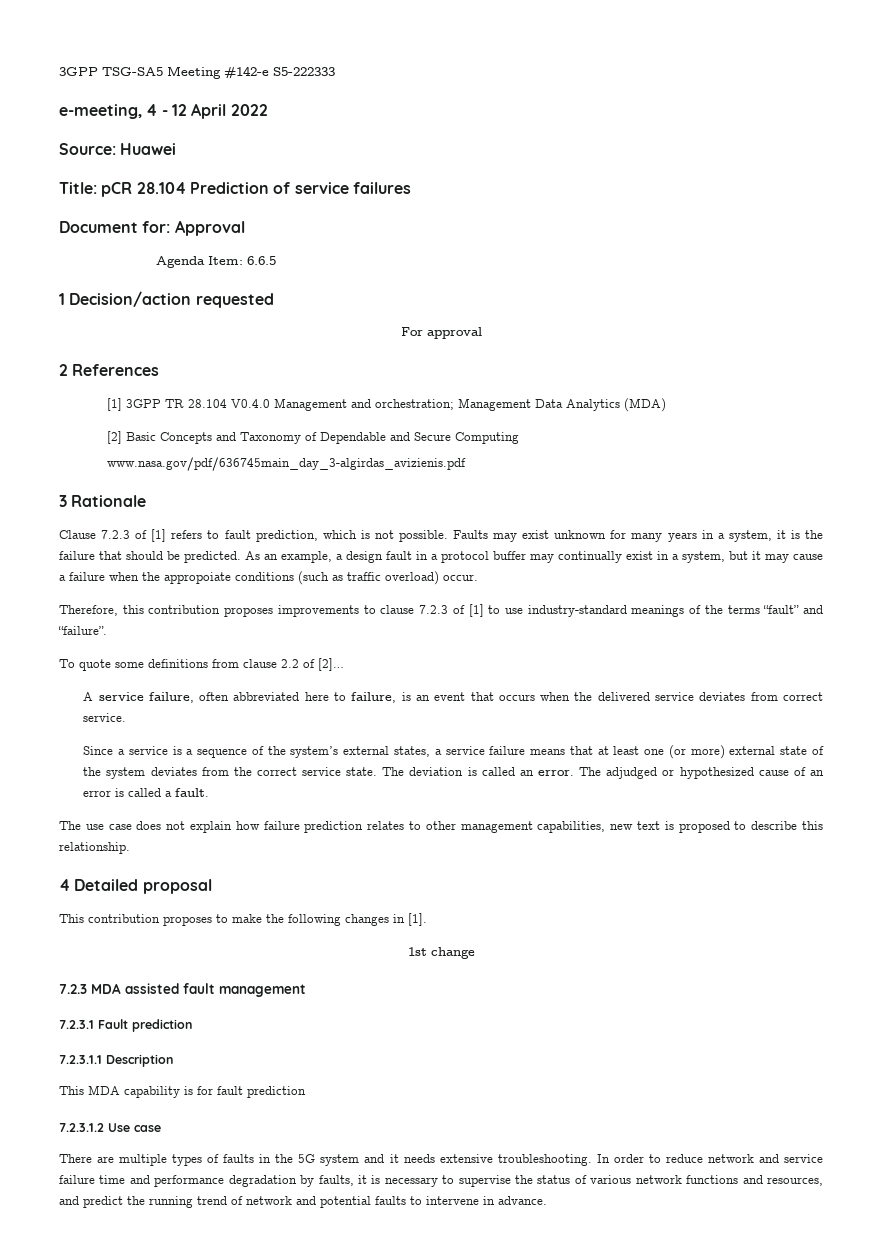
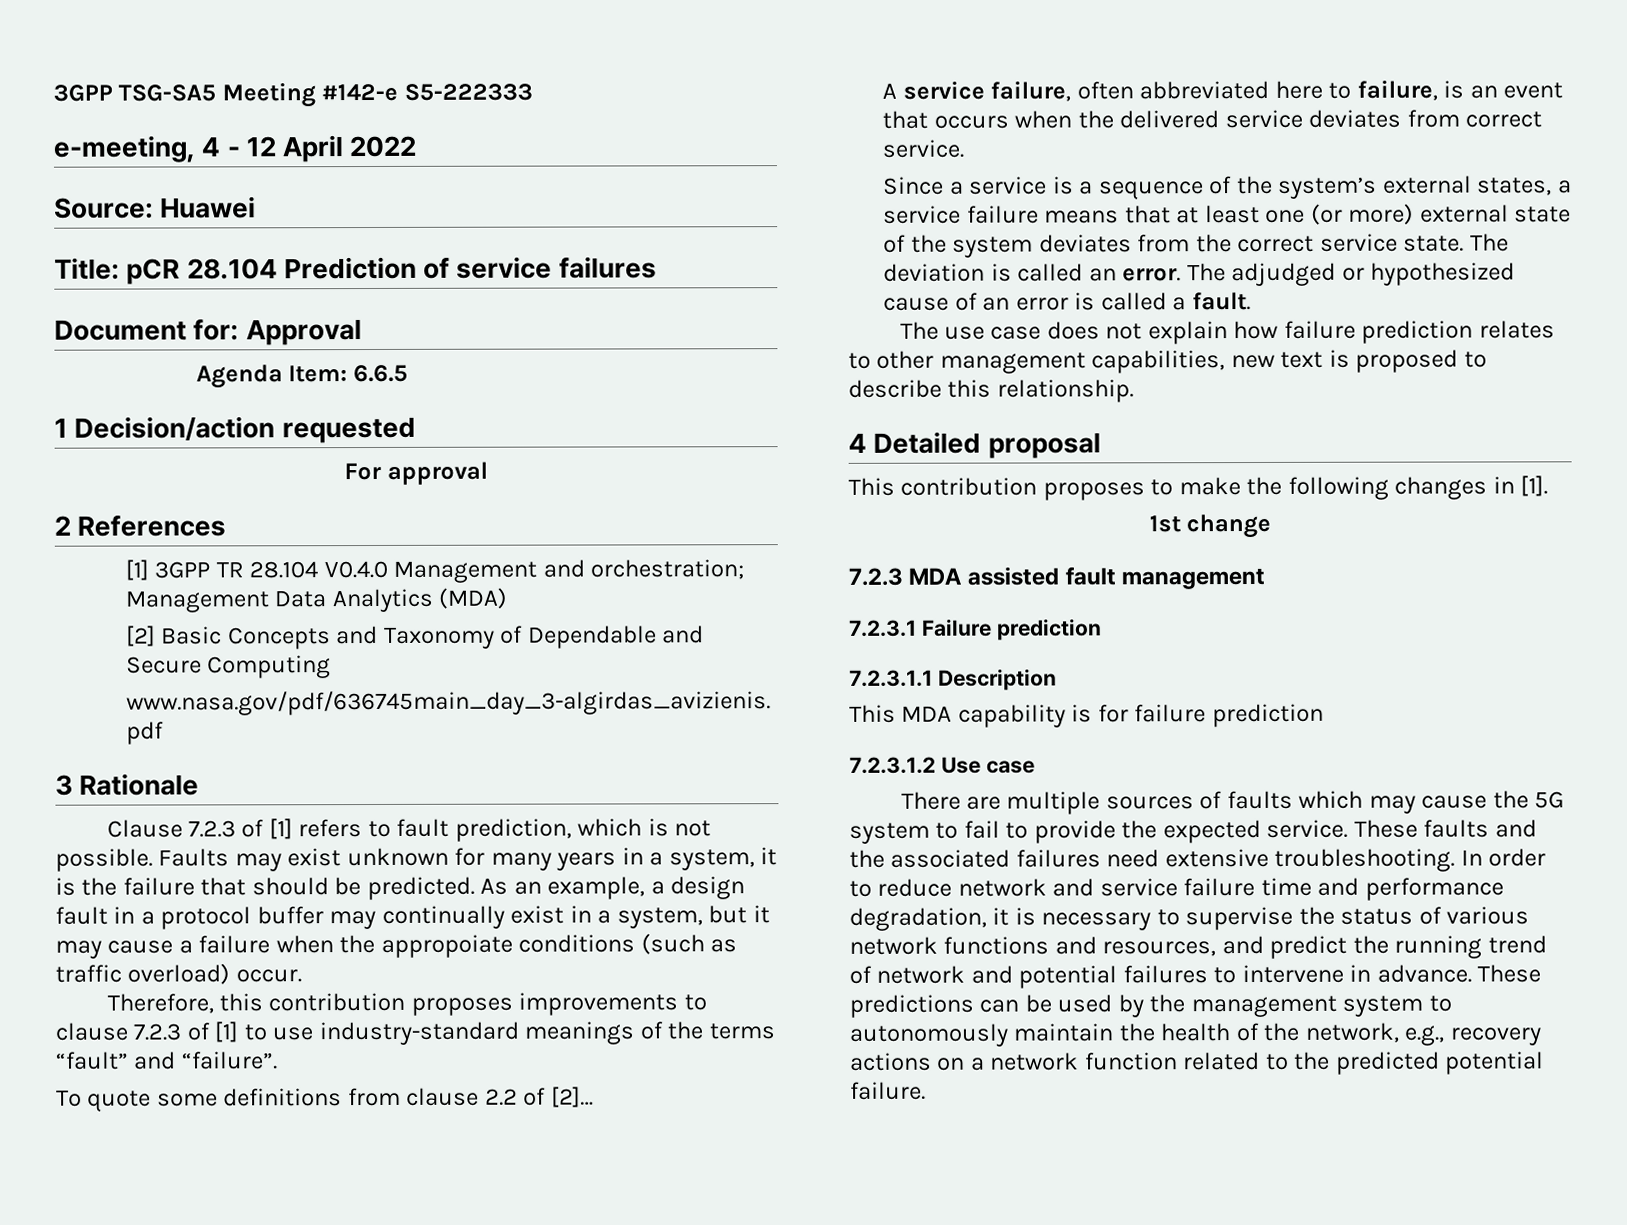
[98,1019,128,1029] Fault -> [921,618,992,637] Failure
[217,1086,243,1095] fault -> [1134,704,1207,723] failure
[172,1154,203,1166] types -> [1105,796,1194,810] sources
[259,1154,435,1166] in the 5G system and it needs -> [1298,790,1565,814] [849,819,1537,844] [849,849,1160,868] which may cause the 5G system to fail to provide the expected service. These faults and the associated failures need
[228,1175,354,1187] degradation by faults, -> [849,907,987,931] degradation,
[375,1196,406,1205] faults -> [1122,965,1208,984] failures
(547, 1200) none -> [1477,964,1542,983] [849,994,1452,1018] [849,1022,1541,1047] [849,1051,1545,1075] [850,1081,926,1100] These predictions can be used by the management system to autonomously maintain the health of the network, e.g., recovery actions on a network function related to the predicted potential failure.

